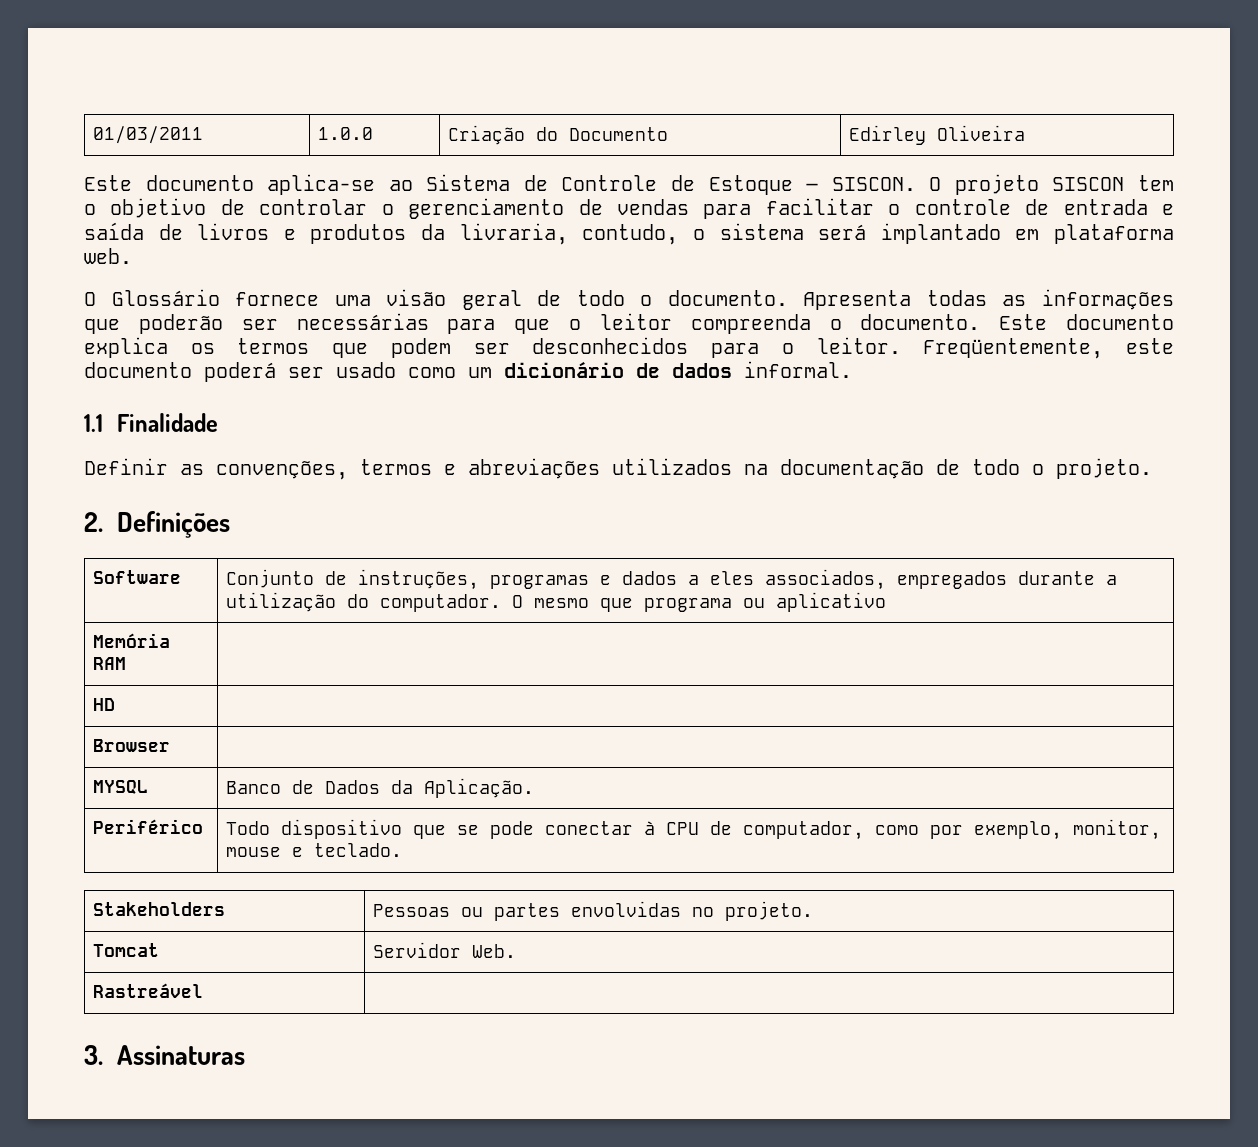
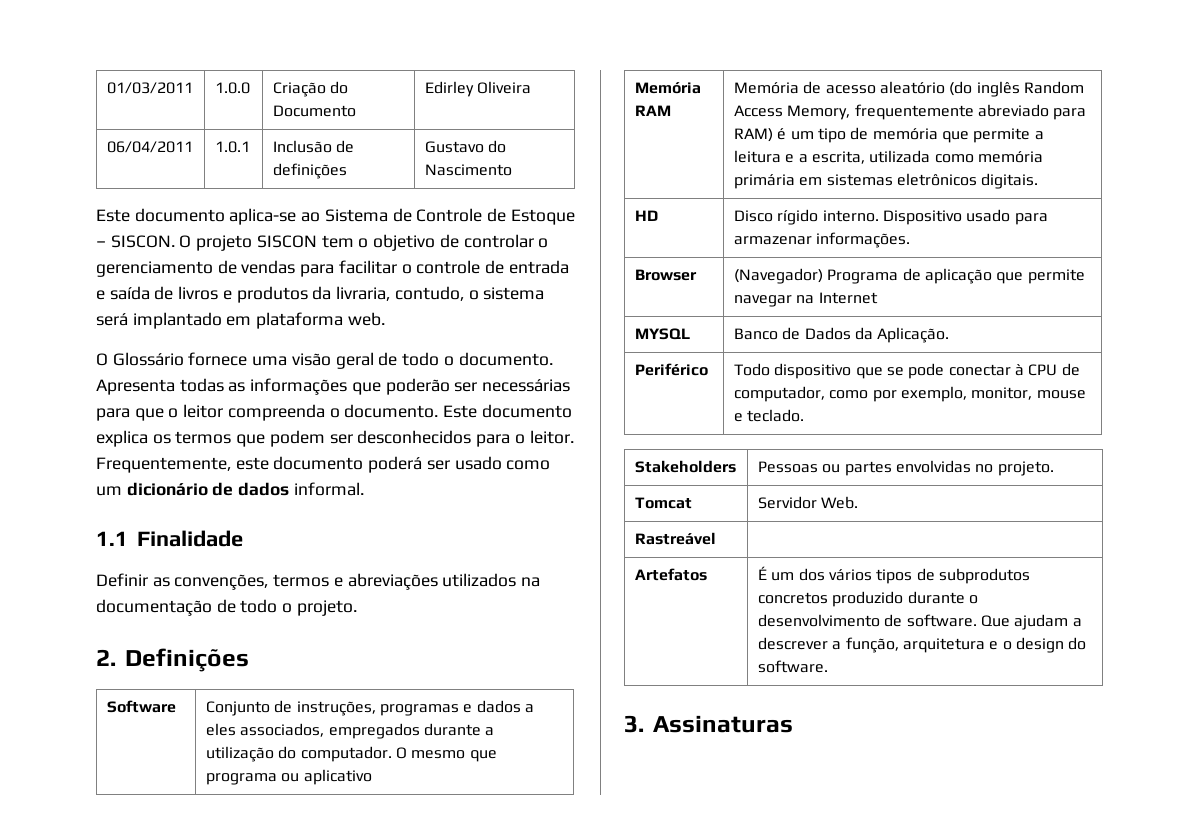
(1026, 133) none -> [106,141,193,153] [214,141,250,153] [272,140,355,153] [272,163,347,179] [424,140,507,153] [424,164,512,176] // 06/04/2011 | 1.0.1 | Inclusão de definições | Gustavo do Nascimento
[923,338,1104,359] Freqüentemente, -> [96,457,231,473] Frequentemente,
[93,698,116,711] [93,739,171,752] // HD | // Browser | -> [733,81,1084,97] [733,104,1087,120] [733,127,1044,143] [733,150,1043,164] [733,173,1039,189] [634,210,658,221] [733,209,1048,225] [733,232,911,248] [634,269,697,281] [733,268,1085,284] [733,292,878,307] Memória de acesso aleatório (do inglês Random Access Memory, frequentemente abreviado para RAM) é um tipo de memória que permite a leitura e a escrita, utilizada como memória primária em sistemas eletrônicos digitais. // HD | Disco rígido interno. Dispositivo usado para armazenar informações. // Browser | (Navegador) Programa de aplicação que permite navegar na Internet
(204, 990) none -> [634,568,707,581] [757,566,1030,584] [757,591,978,607] [757,614,1082,630] [757,637,1087,653] [757,660,828,673] // Artefatos | É um dos vários tipos de subprodutos concretos produzido durante o desenvolvimento de software. Que ajudam a descrever a função, arquitetura e o design do software.

